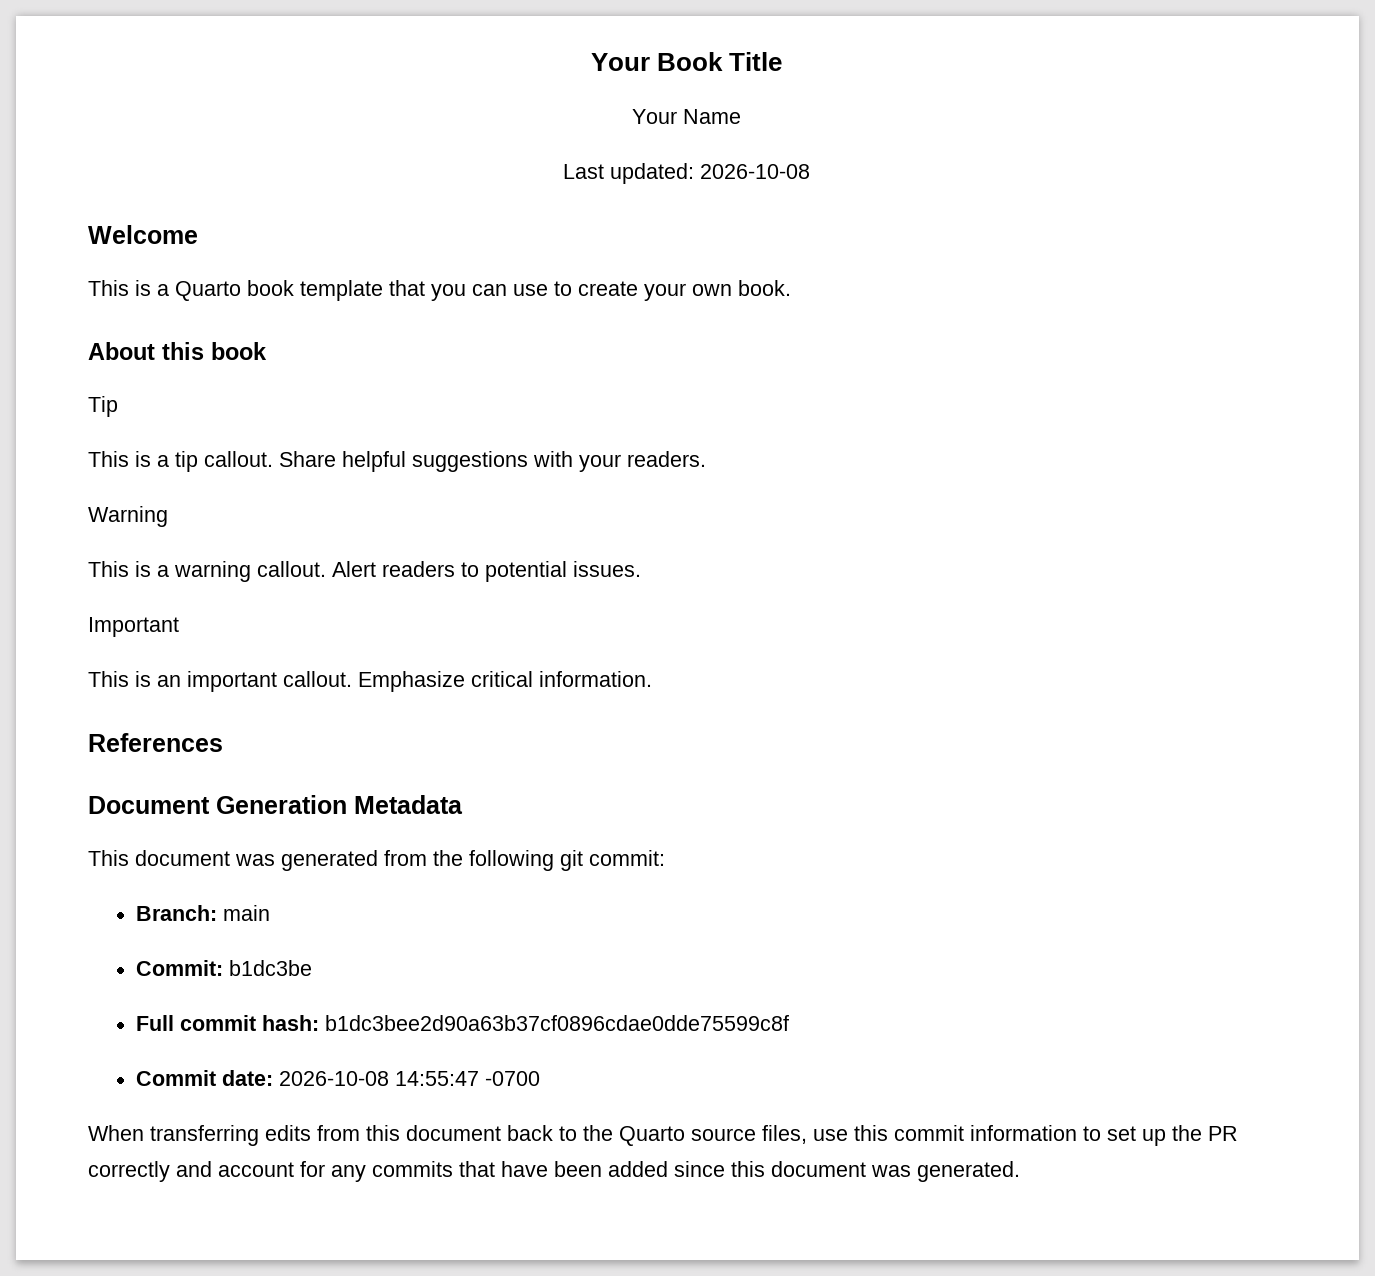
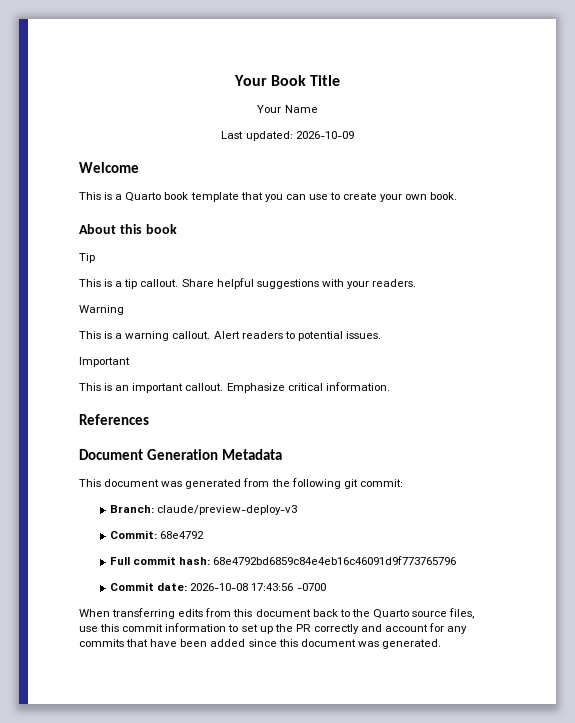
[700,164,810,179] 2026-10-08 -> [295,131,354,139] 2026-10-09
[223,905,271,921] main -> [157,505,298,515] claude/preview-deploy-v3
[229,960,313,976] b1dc3be -> [160,531,205,539] 68e4792
[325,1015,790,1031] b1dc3bee2d90a63b37cf0896cdae0dde75599c8f -> [213,556,457,565] 68e4792bd6859c84e4eb16c46091d9f773765796
[395,1071,480,1086] 14:55:47 -> [251,583,294,591] 17:43:56

